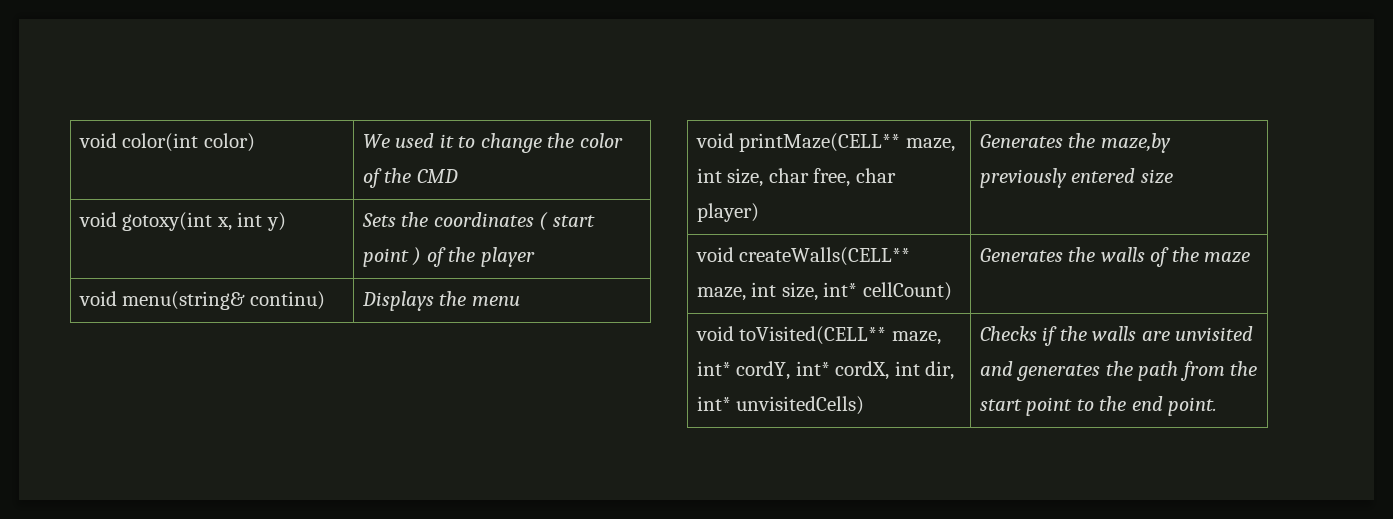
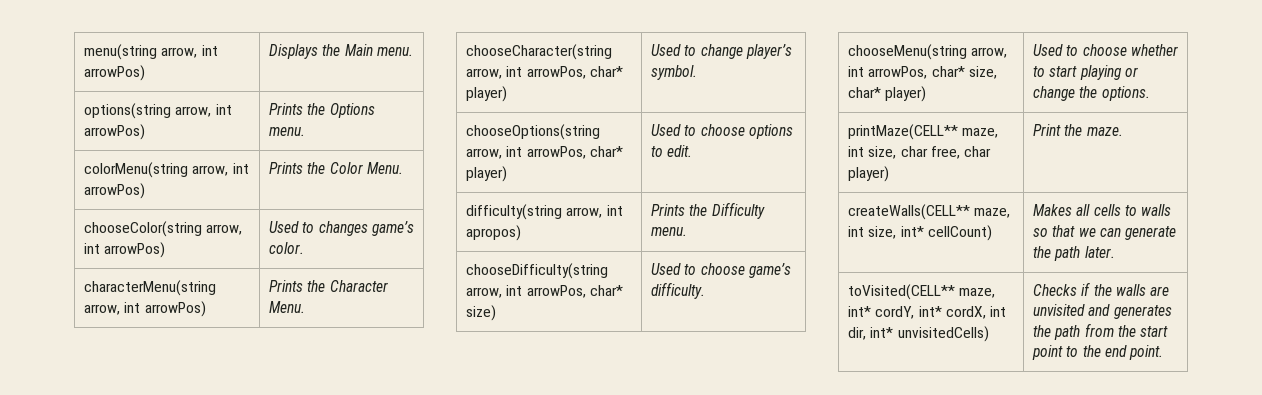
[78,133,255,152] [362,133,623,153] [362,168,458,188] [78,212,286,231] [361,212,595,231] [362,247,535,267] [78,291,325,310] [361,291,520,311] [695,133,734,148] void color(int color) | We used it to change the color of the CMD // void gotoxy(int x, int y) | Sets the coordinates ( start point ) of the player // void menu(string& continu) | Displays the menu // void -> [84,44,218,60] [84,65,146,81] [269,44,413,59] [84,103,232,119] [84,124,146,140] [269,103,375,118] [269,127,306,136] [84,162,249,178] [84,183,146,199] [269,162,403,174] [84,221,243,237] [84,242,166,258] [269,221,414,236] [269,242,305,254] [84,280,217,296] [84,301,206,317] [269,280,388,292] [269,301,306,313] [466,44,613,60] [466,66,623,79] [466,86,508,102] [651,44,792,59] [651,65,698,80] [466,124,601,140] [466,146,623,159] [466,166,508,182] [651,124,793,139] [651,145,693,157] [466,204,623,220] [466,225,522,241] [651,202,765,219] [651,227,688,236] [466,263,609,279] [466,285,623,298] [466,305,497,321] [651,263,791,278] [651,282,706,299] [848,44,1008,60] [848,66,997,79] [848,86,927,102] [1033,44,1178,56] [1033,65,1138,80] [1033,86,1150,101] menu(string arrow, int arrowPos) | Displays the Main menu. // options(string arrow, int arrowPos) | Prints the Options menu. // colorMenu(string arrow, int arrowPos) | Prints the Color Menu. // chooseColor(string arrow, int arrowPos) | Used to changes game’s color. // characterMenu(string arrow, int arrowPos) | Prints the Character Menu. // chooseCharacter(string arrow, int arrowPos, char* player) | Used to change player’s symbol. // chooseOptions(string arrow, int arrowPos, char* player) | Used to choose options to edit. // difficulty(string arrow, int apropos) | Prints the Difficulty menu. // chooseDifficulty(string arrow, int arrowPos, char* size) | Used to choose game’s difficulty. // chooseMenu(string arrow, int arrowPos, char* size, char* player) | Used to choose whether to start playing or change the options. //
[979,133,1171,153] [979,168,1173,188] [695,247,734,262] Generates the maze,by previously entered size // void -> [1033,124,1123,136] Print the maze. //
[979,247,1251,267] [695,326,734,341] Generates the walls of the maze // void -> [1033,204,1171,216] [1033,225,1176,240] [1033,246,1115,261] Makes all cells to walls so that we can generate the path later. //

